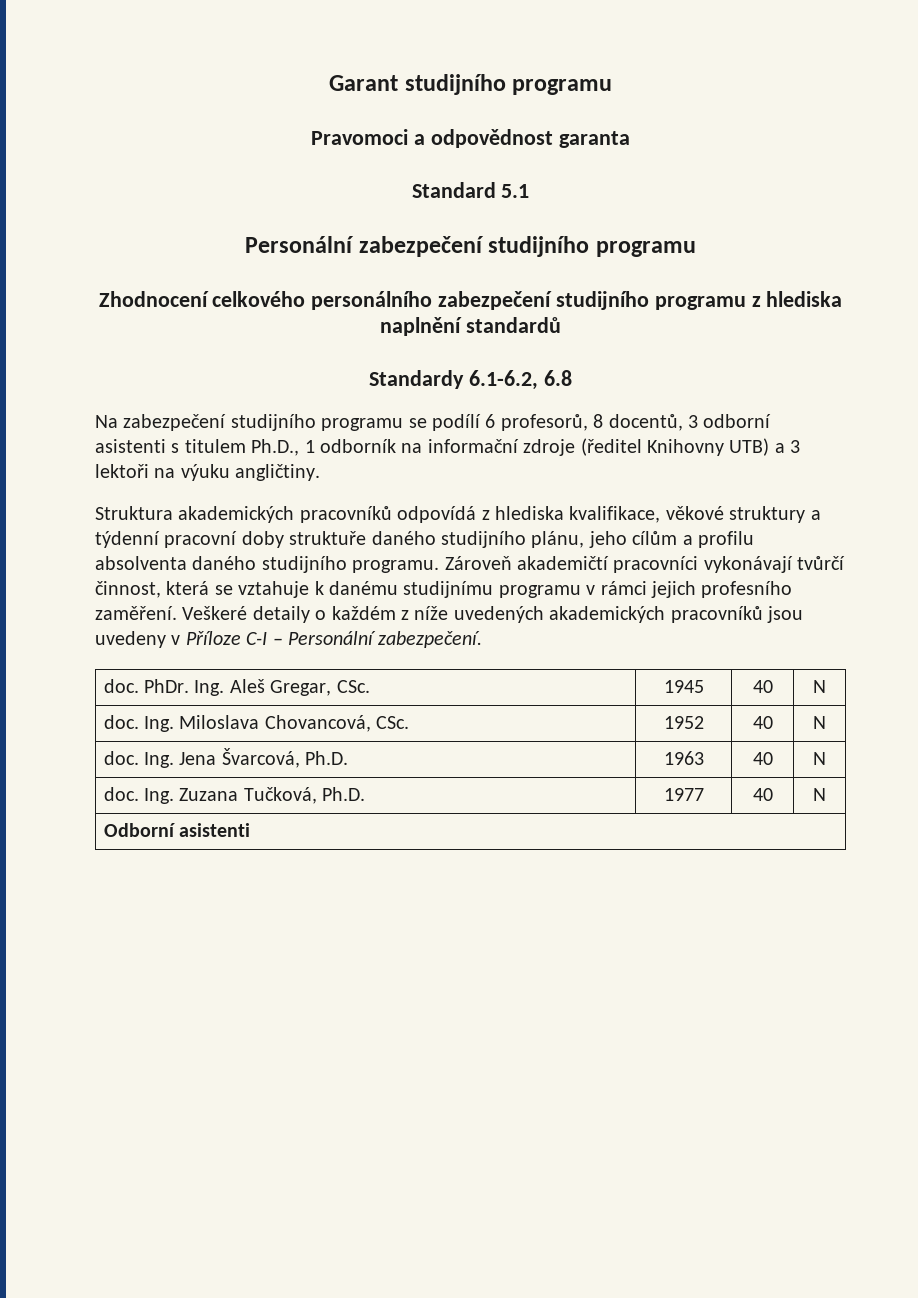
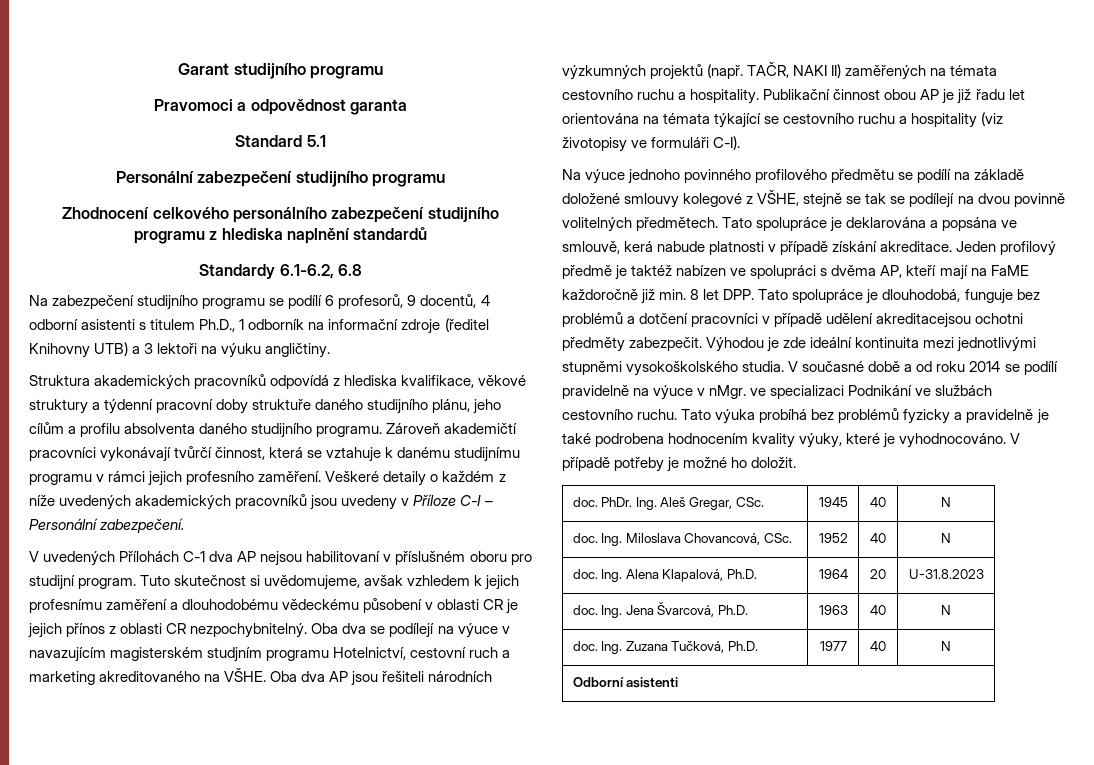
[593,414,698,431] 8 docentů, 3 -> [407,294,490,308] 9 docentů, 4
(483, 639) none -> [29,551,532,566] [29,575,520,590] [29,598,519,614] [28,623,510,638] [29,647,511,662] [29,668,493,686] [562,62,998,80] [562,89,1025,104] [562,112,1004,128] [562,136,741,152] [562,169,1025,184] [562,190,1065,208] [562,217,1018,232] [562,241,1057,256] [562,265,1029,280] [562,289,1040,304] [562,312,1024,328] [562,337,1037,352] [562,361,1058,376] [562,385,993,400] [562,408,1049,424] [562,433,1021,448] [562,457,797,472] // V uvedených Přílohách C-1 dva AP nejsou habilitovaní v příslušném oboru pro studijní program. Tuto skutečnost si uvědomujeme, avšak vzhledem k jejich profesnímu zaměření a dlouhodobému vědeckému působení v oblasti CR je jejich přínos z oblasti CR nezpochybnitelný. Oba dva se podílejí na výuce v navazujícím magisterském studjním programu Hotelnictví, cestovní ruch a marketing akreditovaného na VŠHE. Oba dva AP jsou řešiteli národních výzkumných projektů (např. TAČR, NAKI II) zaměřených na témata cestovního ruchu a hospitality. Publikační činnost obou AP je již řadu let orientována na témata týkající se cestovního ruchu a hospitality (viz životopisy ve formuláři C-I). // Na výuce jednoho povinného profilového předmětu se podílí na základě doložené smlouvy kolegové z VŠHE, stejně se tak se podílejí na dvou povinně volitelných předmětech. Tato spolupráce je deklarována a popsána ve smlouvě, kerá nabude platnosti v případě získání akreditace. Jeden profilový předmě je taktéž nabízen ve spolupráci s dvěma AP, kteří mají na FaME každoročně již min. 8 let DPP. Tato spolupráce je dlouhodobá, funguje bez problémů a dotčení pracovníci v případě udělení akreditacejsou ochotni předměty zabezpečit. Výhodou je zde ideální kontinuita mezi jednotlivými stupněmi vysokoškolského studia. V současné době a od roku 2014 se podílí pravidelně na výuce v nMgr. ve specializaci Podnikání ve službách cestovního ruchu. Tato výuka probíhá bez problémů fyzicky a pravidelně je také podrobena hodnocením kvality výuky, které je vyhodnocováno. V případě potřeby je možné ho doložit.
(826, 722) none -> [572,569,758,582] [818,569,848,579] [870,569,886,579] [908,569,984,579] // doc. Ing. Alena Klapalová, Ph.D. | 1964 | 20 | U-31.8.2023

